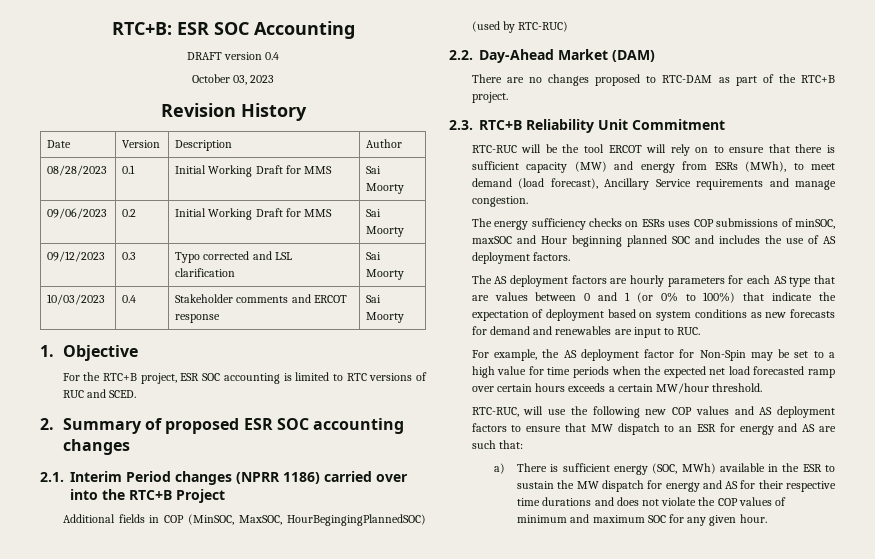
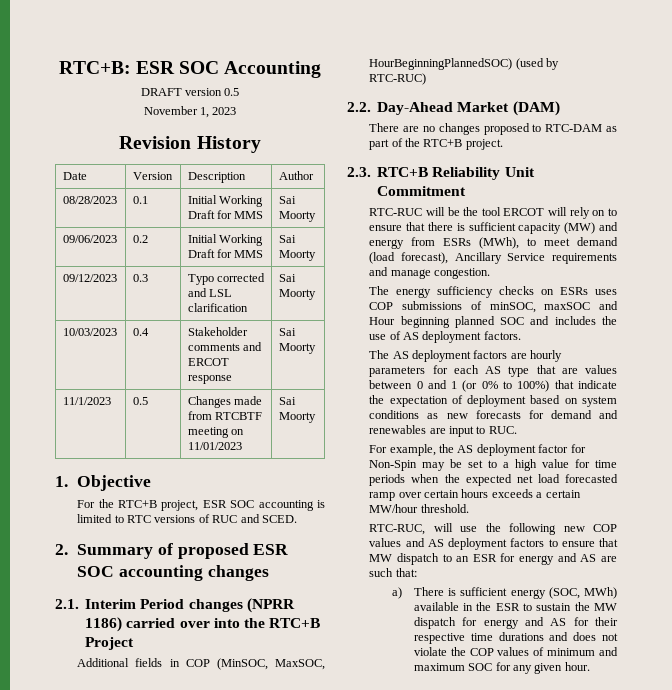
[265,52,280,60] [191,74,247,85] 0.4 // October 03, -> [224,88,240,96] [143,106,209,118] 0.5 // November 1,
(405, 317) none -> [62,397,111,405] [132,397,148,405] [187,396,263,408] [187,411,263,420] [187,427,245,438] [187,442,242,450] [278,397,296,405] [278,412,316,423] // 11/1/2023 | 0.5 | Changes made from RTCBTF meeting on 11/01/2023 | Sai Moorty
[287,514,426,526] HourBegingingPlannedSOC) -> [369,58,513,70] HourBeginningPlannedSOC)

